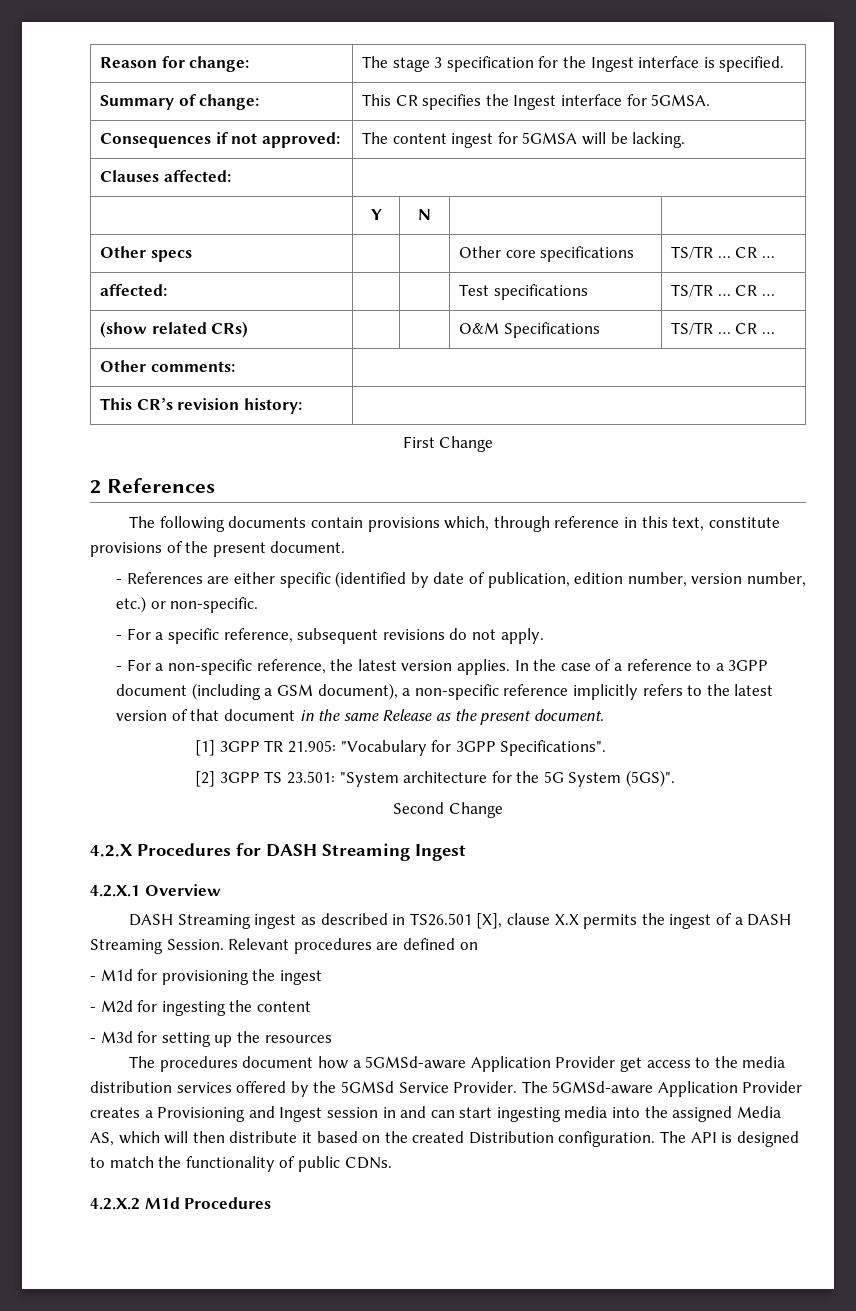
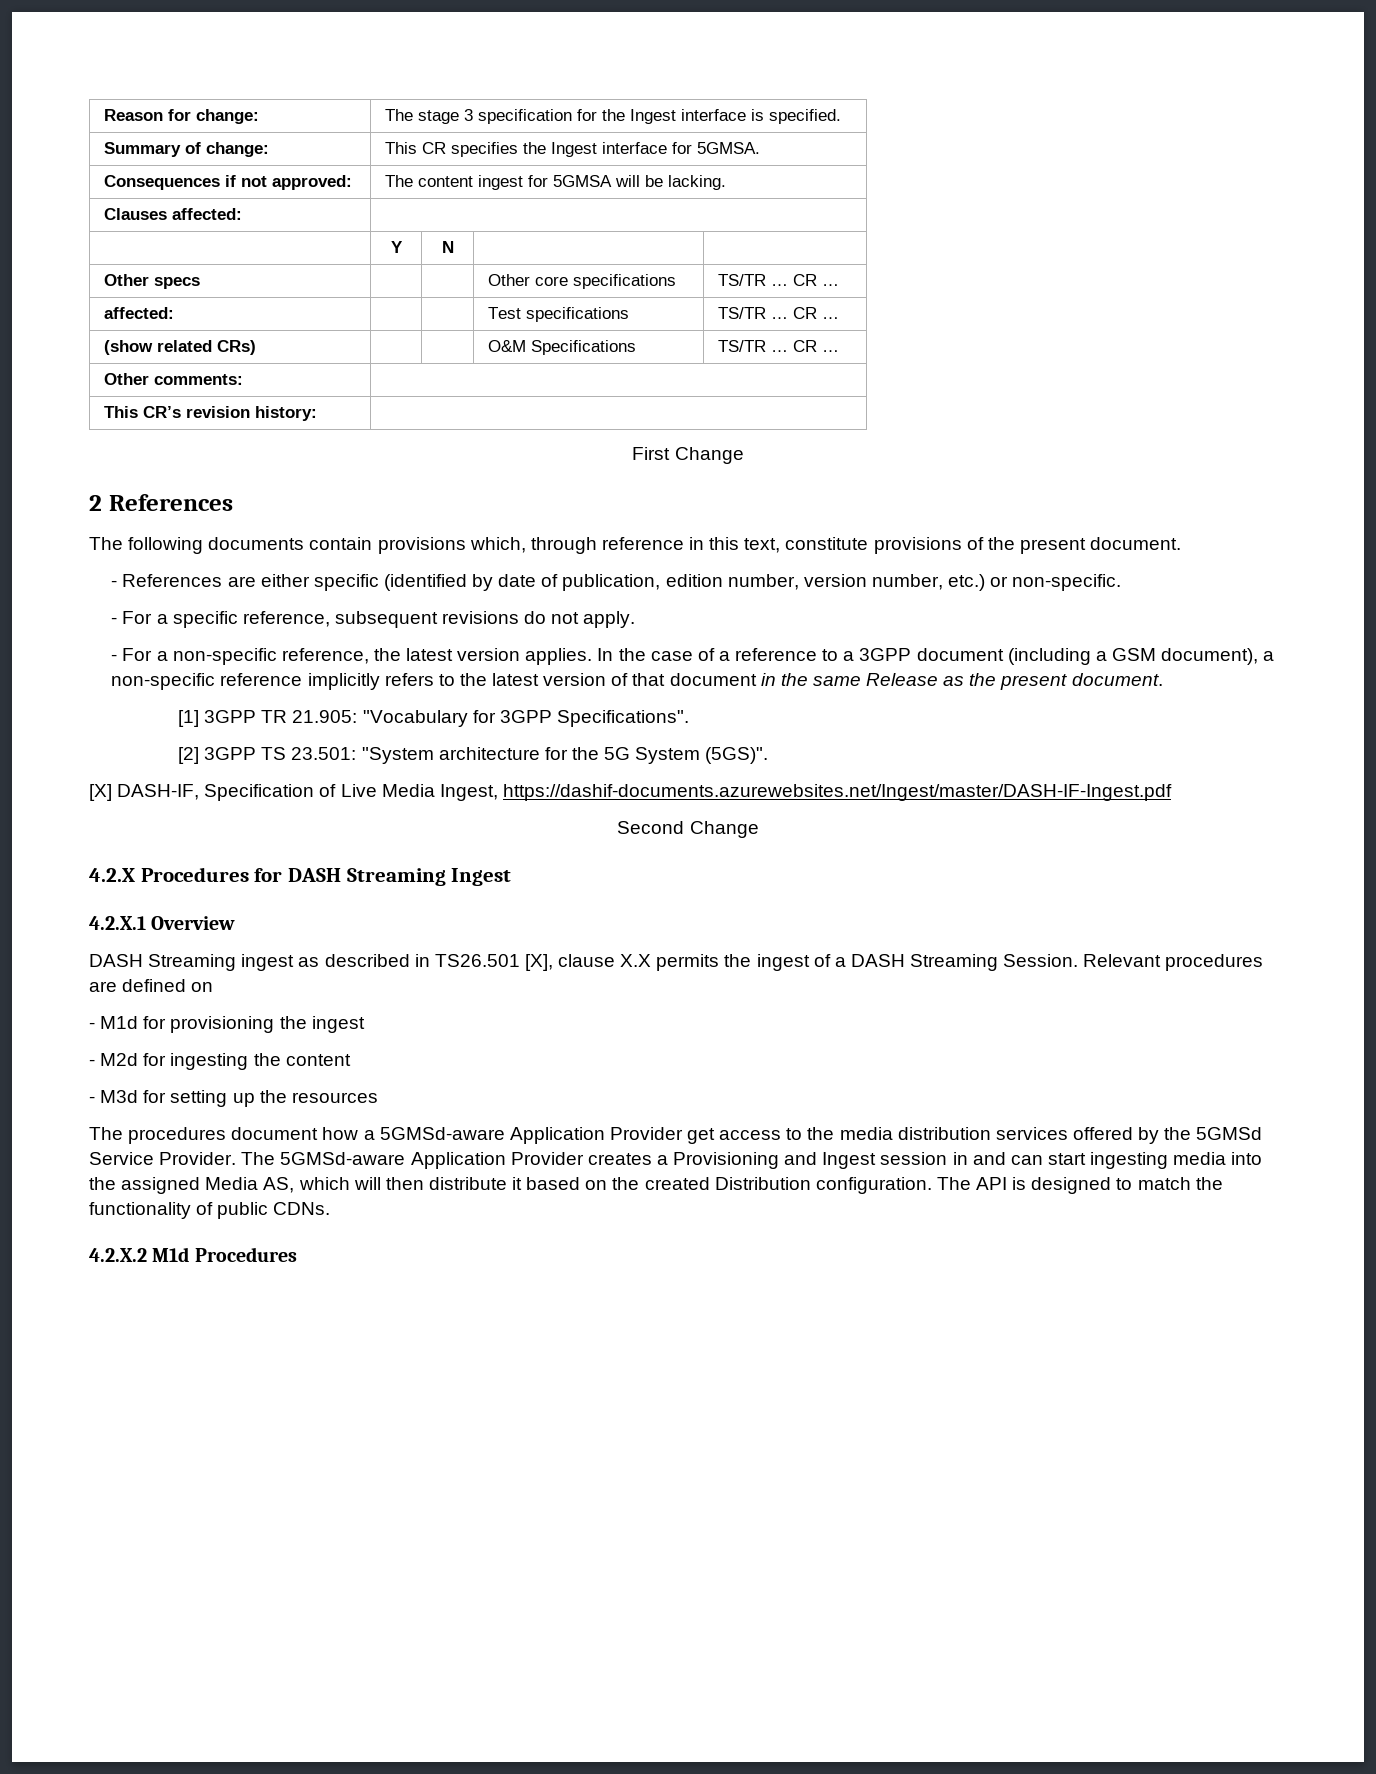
(676, 778) none -> [89,784,1172,801] // [X] DASH-IF, Specification of Live Media Ingest, https://dashif-documents.azurewebsites.net/Ingest/master/DASH-IF-Ingest.pdf

